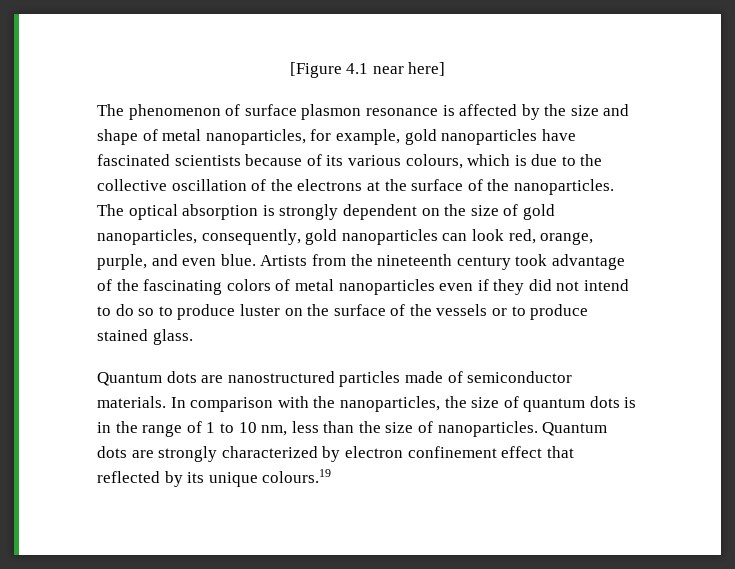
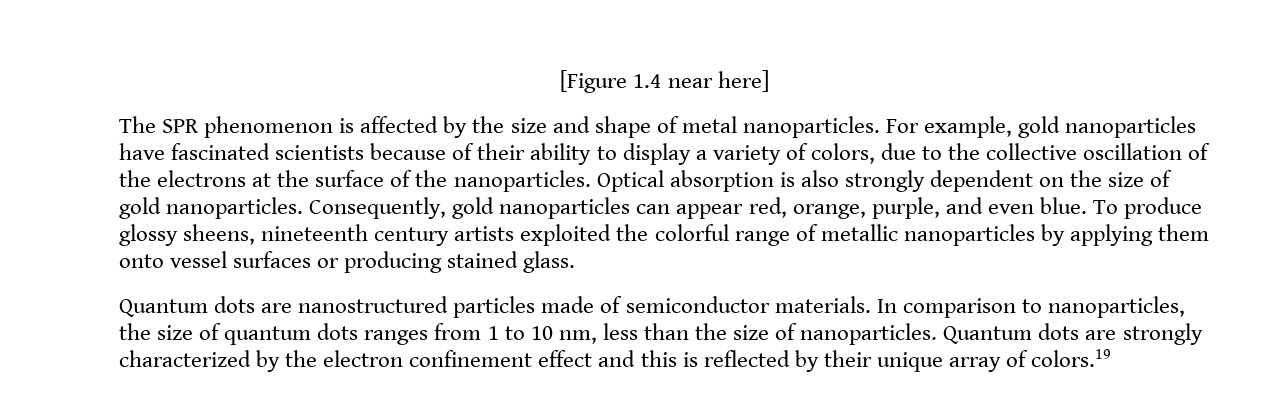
[346,63,369,74] 4.1 -> [633,74,662,88] 1.4
[128,104,438,120] phenomenon of surface plasmon resonance -> [162,116,334,138] SPR phenomenon
[205,129,332,145] nanoparticles, for -> [742,116,919,138] nanoparticles. For
[326,154,527,169] its various colours, which is -> [477,143,875,165] their ability to display a variety of colors,
[97,204,178,220] The optical -> [596,170,664,192] Optical
(275, 210) none -> [800,170,839,187] also
[97,229,301,245] nanoparticles, consequently, -> [166,197,447,219] nanoparticles. Consequently,
[471,229,504,241] look -> [676,204,744,219] appear
[260,254,625,270] [97,279,630,295] [97,304,589,320] Artists from the nineteenth century took advantage of the fascinating colors of metal nanoparticles even if they did not intend to do so to produce luster on the surface of the vessels or to produce -> [1092,197,1203,219] [119,224,1210,246] [119,251,443,273] To produce glossy sheens, nineteenth century artists exploited the colorful range of metallic nanoparticles by applying them onto vessel surfaces or producing
[277,396,336,408] with the -> [1021,299,1042,313] to
[624,397,637,408] [97,421,202,437] is in the range of -> [364,323,482,345] ranges from
(341, 454) none -> [285,350,318,367] the
[546,446,574,458] [97,469,332,487] that reflected by its unique colours.19 -> [598,349,1112,372] and this is reflected by their unique array of colors.19

